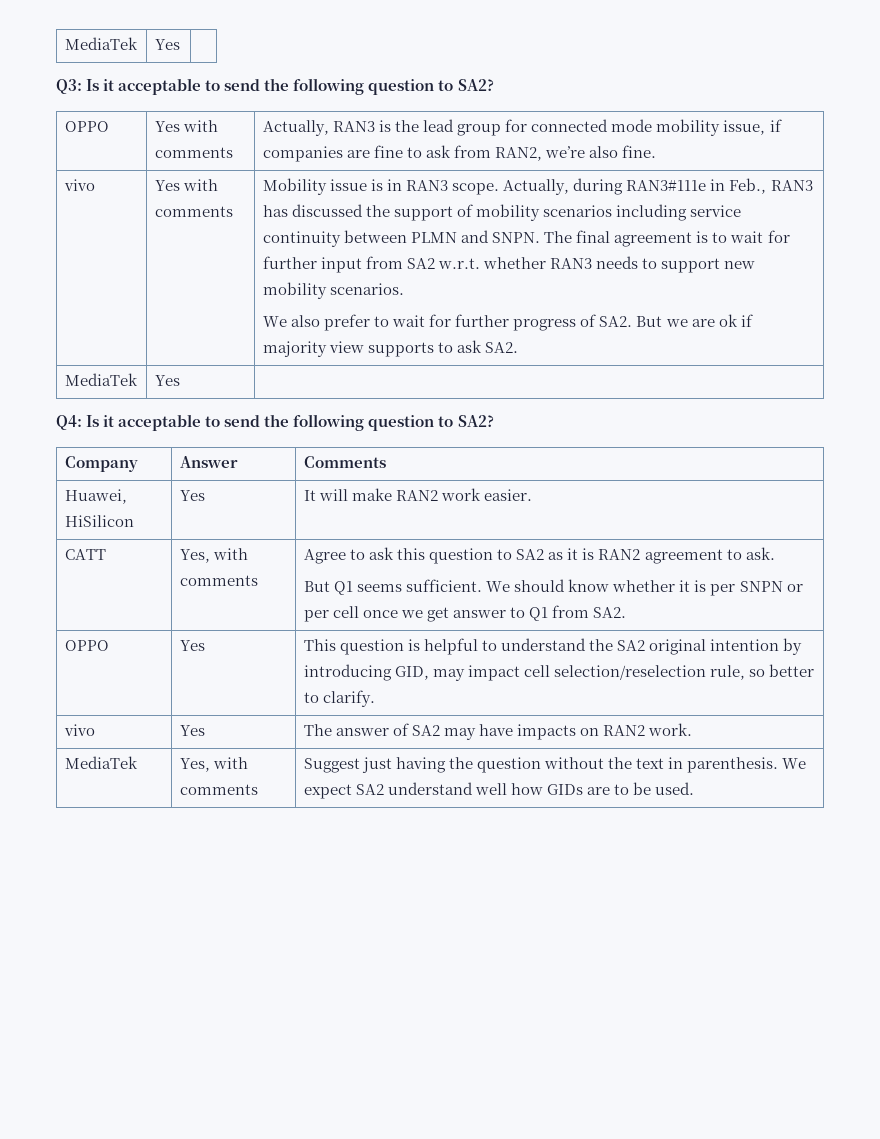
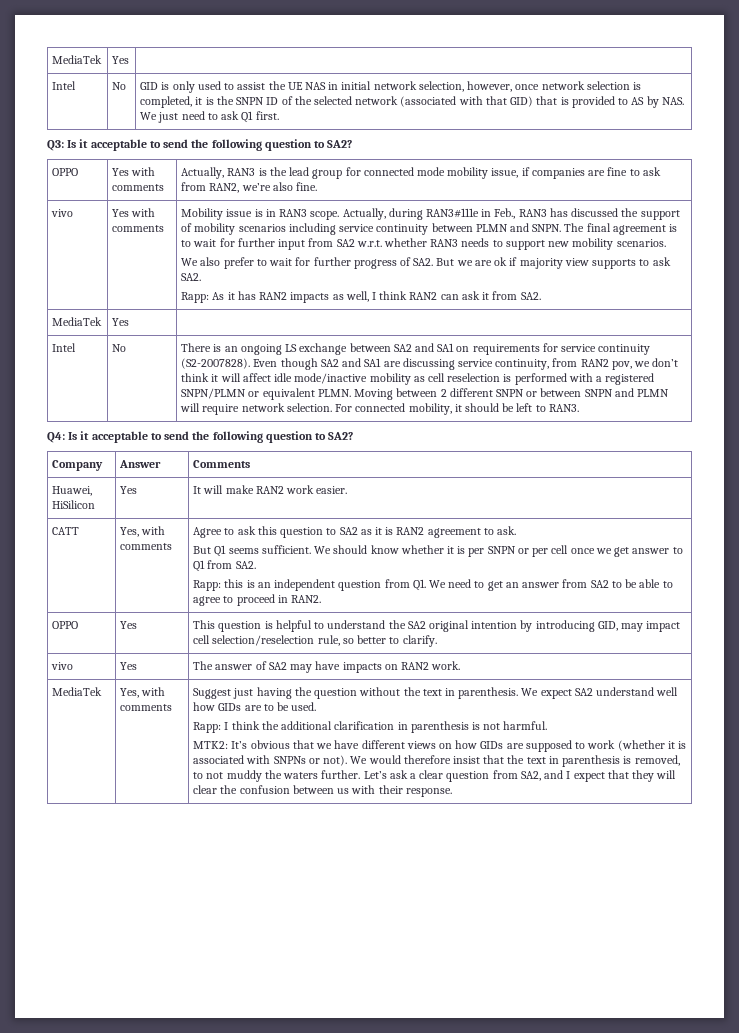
[64,37,138,50] [154,39,180,50] MediaTek | Yes | -> [52,55,103,64] [112,56,130,64] [52,81,77,90] [112,82,127,90] [140,81,642,93] [140,96,684,108] [140,111,279,123] MediaTek | Yes | // Intel | No | GID is only used to assist the UE NAS in initial network selection, however, once network selection is completed, it is the SNPN ID of the selected network (associated with that GID) that is provided to AS by NAS. We just need to ask Q1 first.
[64,373,138,386] [154,375,180,386] // MediaTek | Yes | -> [181,291,541,303] [52,317,103,326] [112,318,130,326] [52,343,77,352] [112,344,127,352] [181,343,651,355] [181,358,679,370] [181,373,655,385] [181,388,670,400] [180,403,579,415] // Rapp: As it has RAN2 impacts as well, I think RAN2 can ask it from SA2. // MediaTek | Yes | // Intel | No | There is an ongoing LS exchange between SA2 and SA1 on requirements for service continuity (S2-2007828). Even though SA2 and SA1 are discussing service continuity, from RAN2 pov, we don’t think it will affect idle mode/inactive mobility as cell reselection is performed with a registered SNPN/PLMN or equivalent PLMN. Moving between 2 different SNPN or between SNPN and PLMN will require network selection. For connected mobility, it should be left to RAN3.
(627, 612) none -> [193,579,673,591] [193,594,322,606] // Rapp: this is an independent question from Q1. We need to get an answer from SA2 to be able to agree to proceed in RAN2.
(695, 788) none -> [193,721,548,733] [193,740,687,752] [193,755,680,767] [193,770,677,782] [193,785,452,797] // Rapp: I think the additional clarification in parenthesis is not harmful. // MTK2: It’s obvious that we have different views on how GIDs are supposed to work (whether it is associated with SNPNs or not). We would therefore insist that the text in parenthesis is removed, to not muddy the waters further. Let’s ask a clear question from SA2, and I expect that they will clear the confusion between us with their response.

